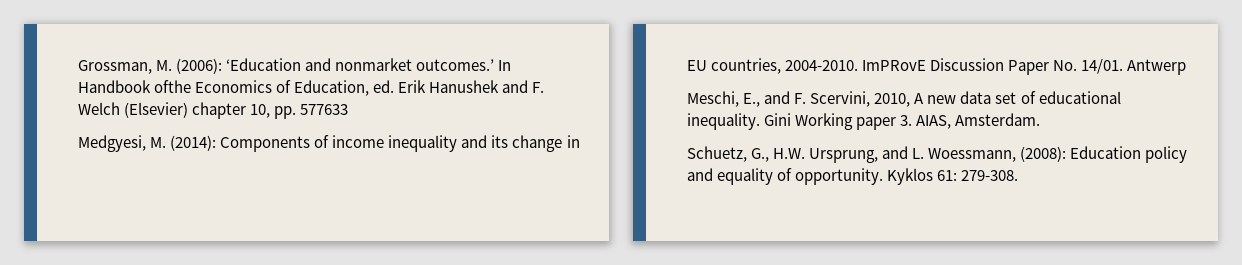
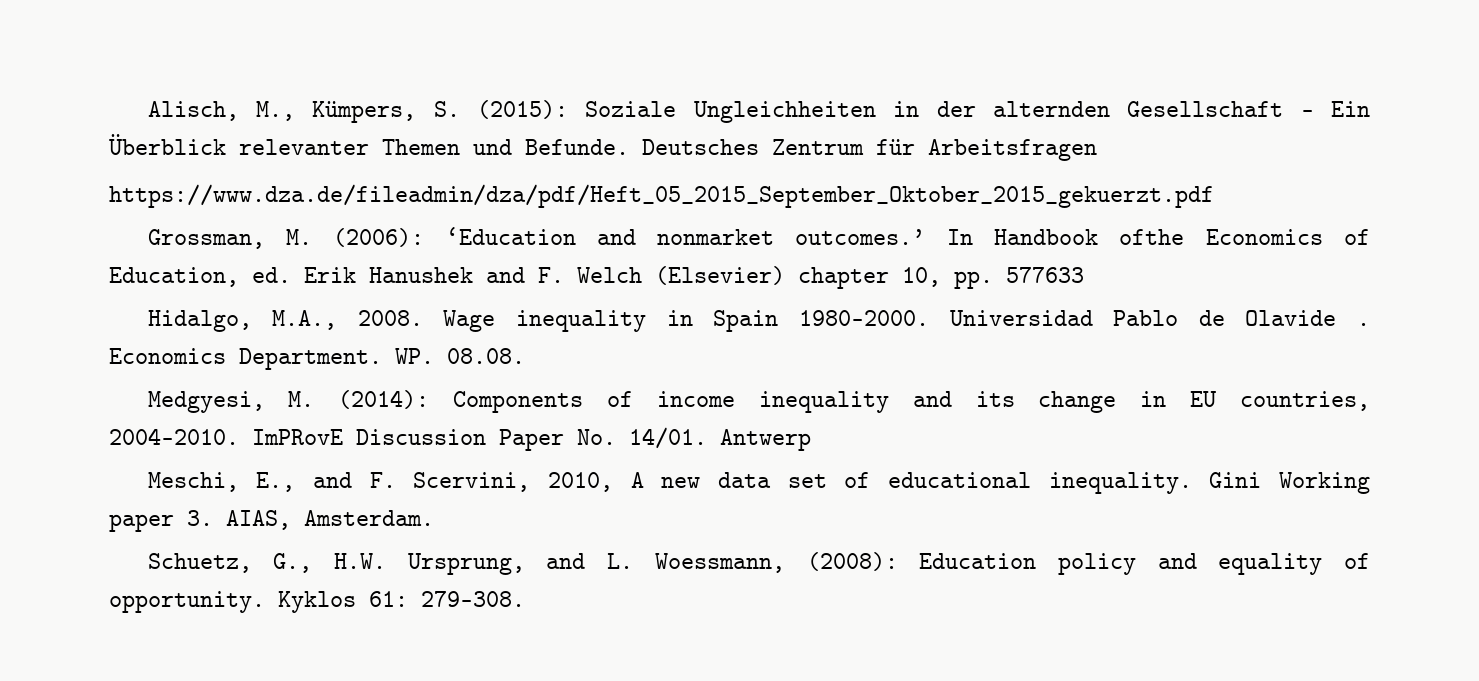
(78, 67) none -> [147,100,1370,123] [109,134,1097,161] [109,184,1214,208] Alisch, M., Kümpers, S. (2015): Soziale Ungleichheiten in der alternden Gesellschaft – Ein Überblick relevanter Themen und Befunde. Deutsches Zentrum für Arbeitsfragen // https://www.dza.de/fileadmin/dza/pdf/Heft_05_2015_September_Oktober_2015_gekuerzt.pdf //
(349, 109) none -> [147,310,1371,332] [109,348,525,370] // Hidalgo, M.A., 2008. Wage inequality in Spain 1980-2000. Universidad Pablo de Olavide . Economics Department. WP. 08.08.

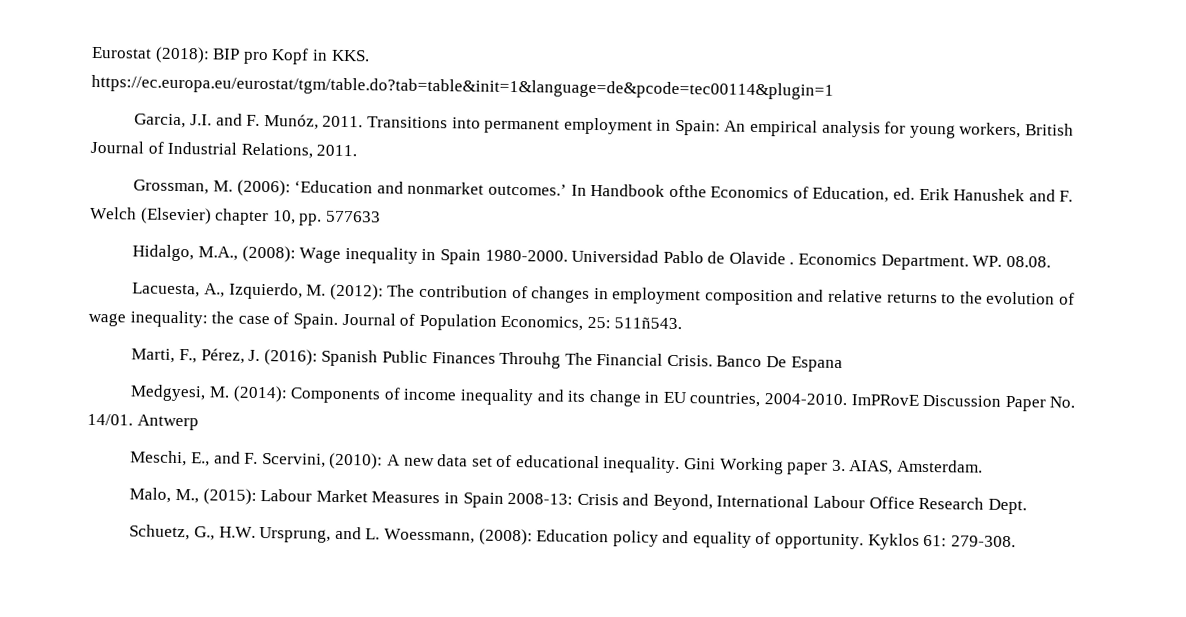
[147,100,1370,123] [109,134,1097,161] [109,184,1214,208] Alisch, M., Kümpers, S. (2015): Soziale Ungleichheiten in der alternden Gesellschaft – Ein Überblick relevanter Themen und Befunde. Deutsches Zentrum für Arbeitsfragen // https://www.dza.de/fileadmin/dza/pdf/Heft_05_2015_September_Oktober_2015_gekuerzt.pdf -> [91,46,370,65] [91,74,834,100] [134,113,1075,139] [90,140,358,159] Eurostat (2018): BIP pro Kopf in KKS. https://ec.europa.eu/eurostat/tgm/table.do?tab=table&init=1&language=de&pcode=tec00114&plugin=1 // Garcia, J.I. and F. Munóz, 2011. Transitions into permanent employment in Spain: An empirical analysis for young workers, British Journal of Industrial Relations, 2011.
[357,310,423,326] 2008. -> [241,245,296,263] (2008):
(525, 356) none -> [132,282,1076,306] [88,310,683,331] [131,348,843,373] // Lacuesta, A., Izquierdo, M. (2012): The contribution of changes in employment composition and relative returns to the evolution of wage inequality: the case of Spain. Journal of Population Economics, 25: 511ñ543. // Marti, F., Pérez, J. (2016): Spanish Public Finances Throuhg The Financial Crisis. Banco De Espana
[547,472,613,492] 2010, -> [329,452,384,470] (2010):
(434, 518) none -> [129,487,1027,515] // Malo, M., (2015): Labour Market Measures in Spain 2008-13: Crisis and Beyond, International Labour Office Research Dept.

